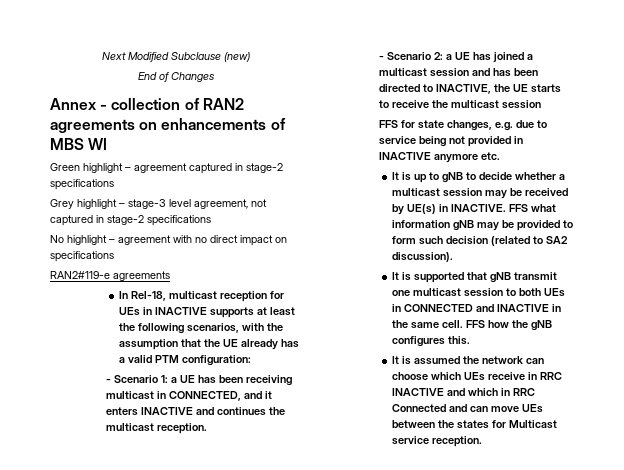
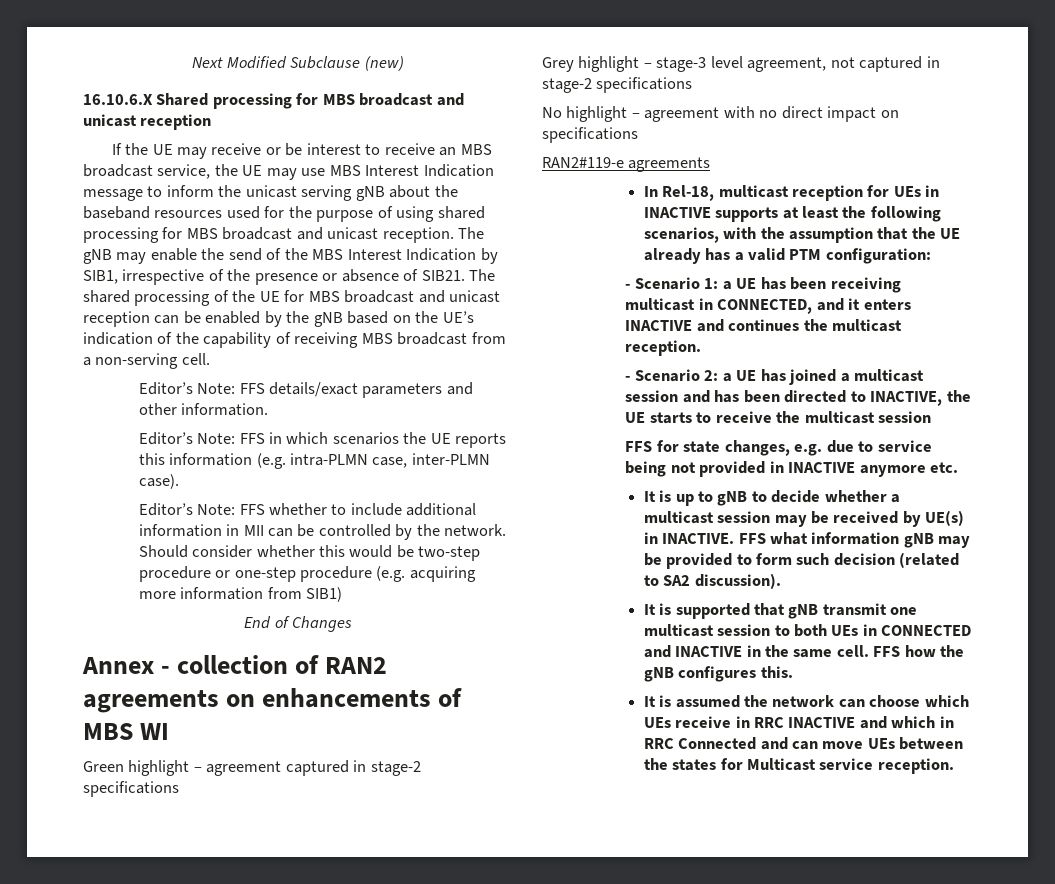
(250, 57) none -> [83,93,464,109] [83,114,212,130] [111,143,492,159] [83,164,494,180] [83,185,458,201] [83,206,485,222] [83,227,485,243] [83,248,498,264] [83,269,496,285] [83,290,501,306] [83,311,474,327] [83,332,506,348] [83,353,210,369] [138,382,473,398] [138,403,269,416] [138,432,507,448] [138,453,490,469] [138,474,179,489] [138,503,477,516] [138,524,507,540] [138,545,481,561] [138,566,476,582] [138,587,343,602] // 16.10.6.X Shared processing for MBS broadcast and unicast reception // If the UE may receive or be interest to receive an MBS broadcast service, the UE may use MBS Interest Indication message to inform the unicast serving gNB about the baseband resources used for the purpose of using shared processing for MBS broadcast and unicast reception. The gNB may enable the send of the MBS Interest Indication by SIB1, irrespective of the presence or absence of SIB21. The shared processing of the UE for MBS broadcast and unicast reception can be enabled by the gNB based on the UE’s indication of the capability of receiving MBS broadcast from a non-serving cell. // Editor’s Note: FFS details/exact parameters and other information. // Editor’s Note: FFS in which scenarios the UE reports this information (e.g. intra-PLMN case, inter-PLMN case). // Editor’s Note: FFS whether to include additional information in MII can be controlled by the network. Should consider whether this would be two-step procedure or one-step procedure (e.g. acquiring more information from SIB1)

